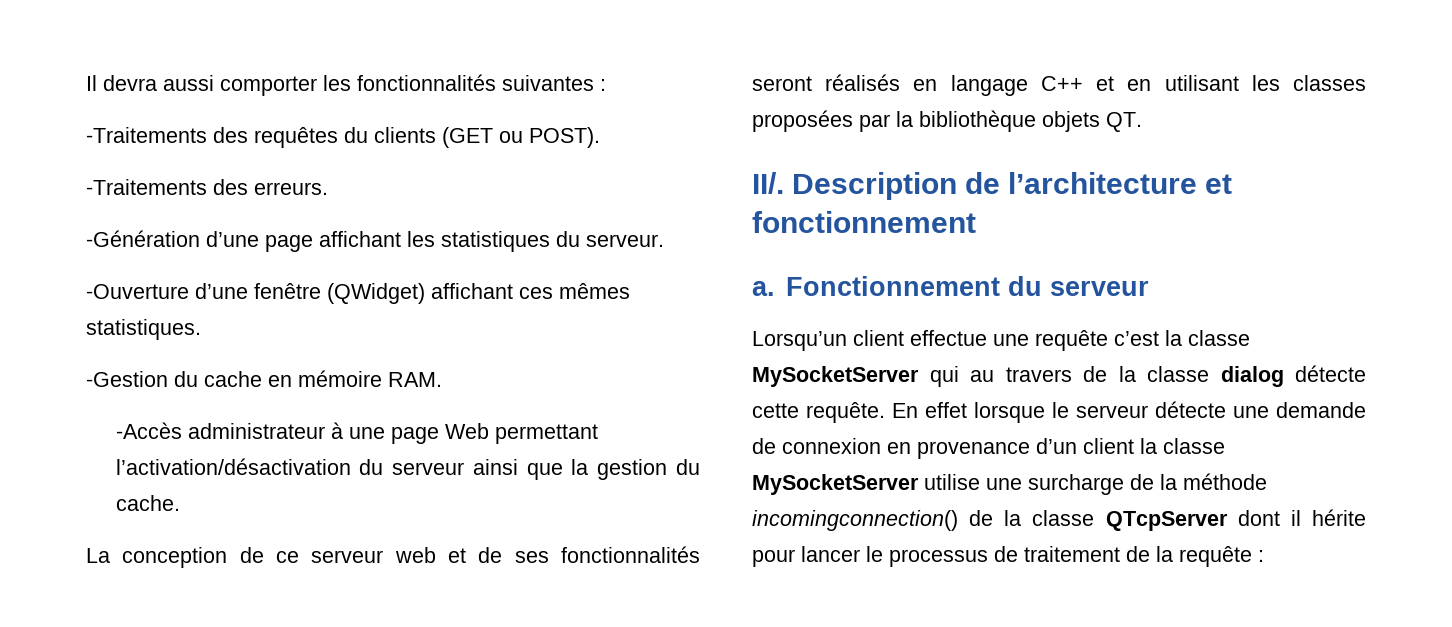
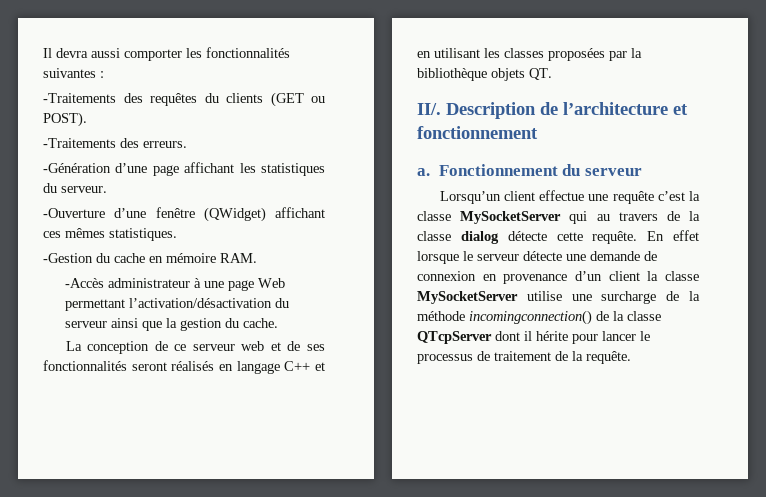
[1179,546,1264,567] requête : -> [586,351,631,364] requête.

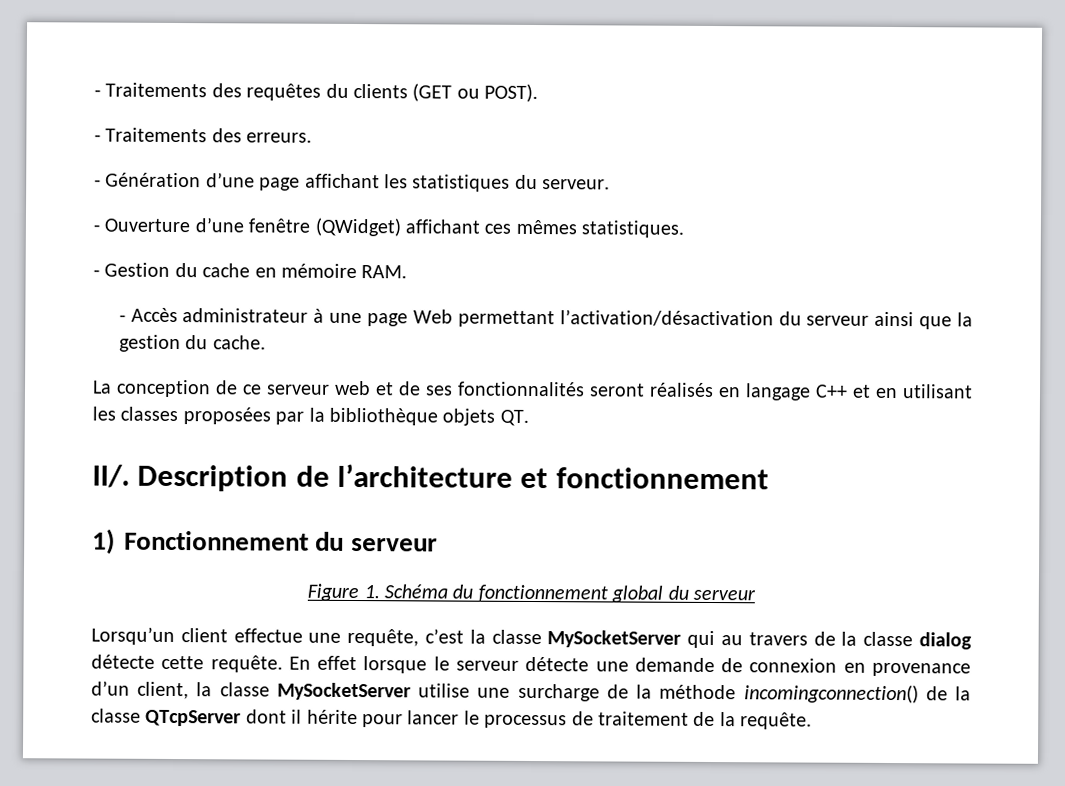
[43,47,290,61] [43,68,104,78] [43,93,116,103] Il devra aussi comporter les fonctionnalités suivantes : // -Traitements -> [94,82,208,98] - Traitements
[43,138,116,148] -Traitements -> [94,127,208,143] - Traitements
[43,163,111,173] -Génération -> [94,172,202,188] - Génération
[43,208,105,218] -Ouverture -> [93,218,191,233] - Ouverture
[43,253,93,263] -Gestion -> [93,262,171,277] - Gestion
[64,278,104,288] -Accès -> [118,307,178,323] - Accès
[417,168,430,176] a. -> [92,528,115,555] 1)
(642, 172) none -> [307,583,756,603] // Figure 1. Schéma du fonctionnement global du serveur
[612,191,654,204] requête -> [347,628,420,647] requête,
[608,271,640,281] client -> [137,681,190,700] client,

